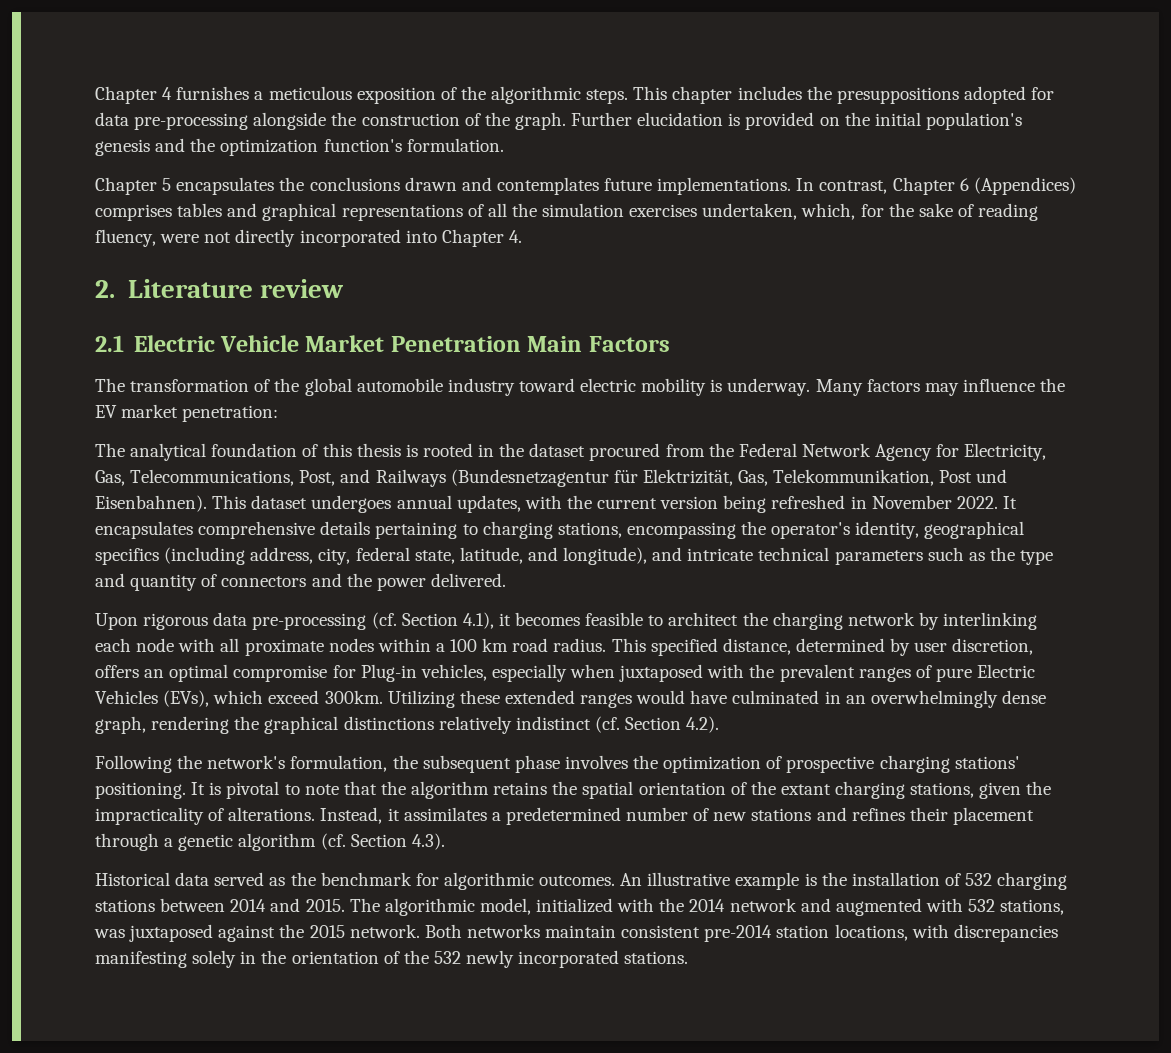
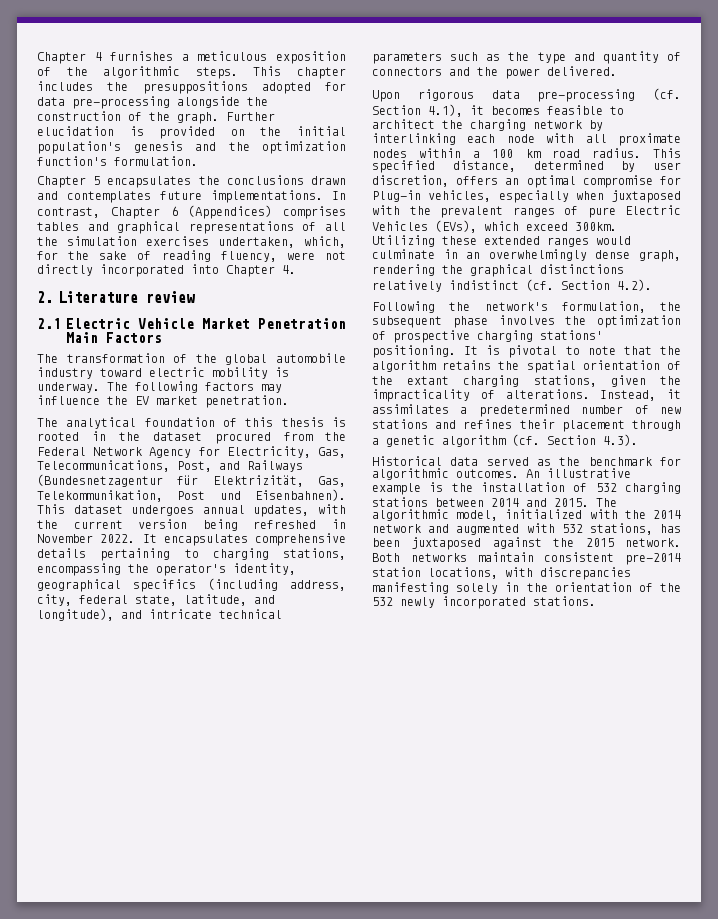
[815,379,863,396] Many -> [107,381,198,393] The following
[182,405,279,422] penetration: -> [205,395,289,408] penetration.
[690,690,820,704] have culminated -> [372,249,435,259] culminate
[94,929,125,938] was -> [660,524,681,533] [372,538,400,547] has been

